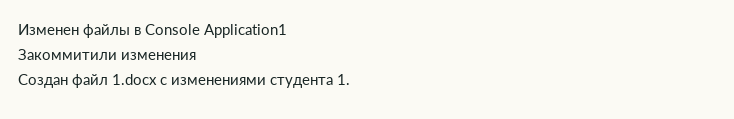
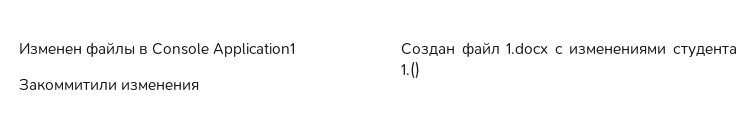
[337,74,350,85] 1. -> [401,61,420,79] 1.()

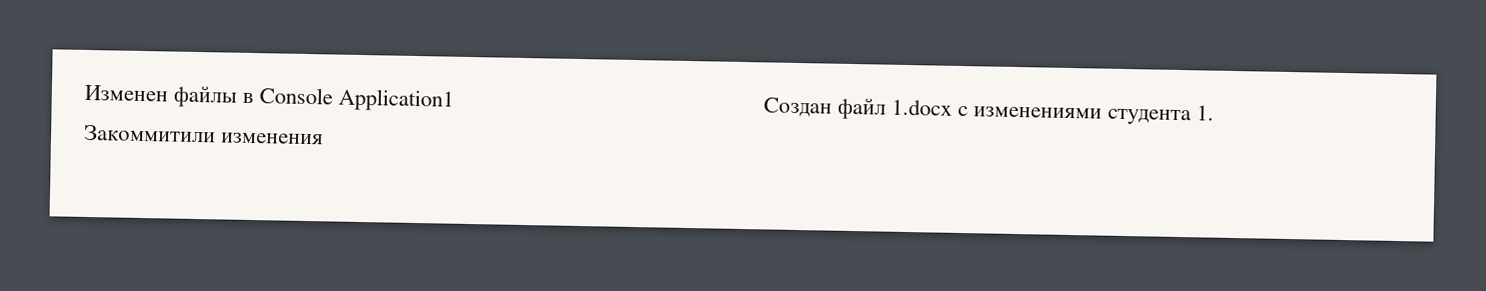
[401,61,420,79] 1.() -> [1196,105,1215,121] 1.

